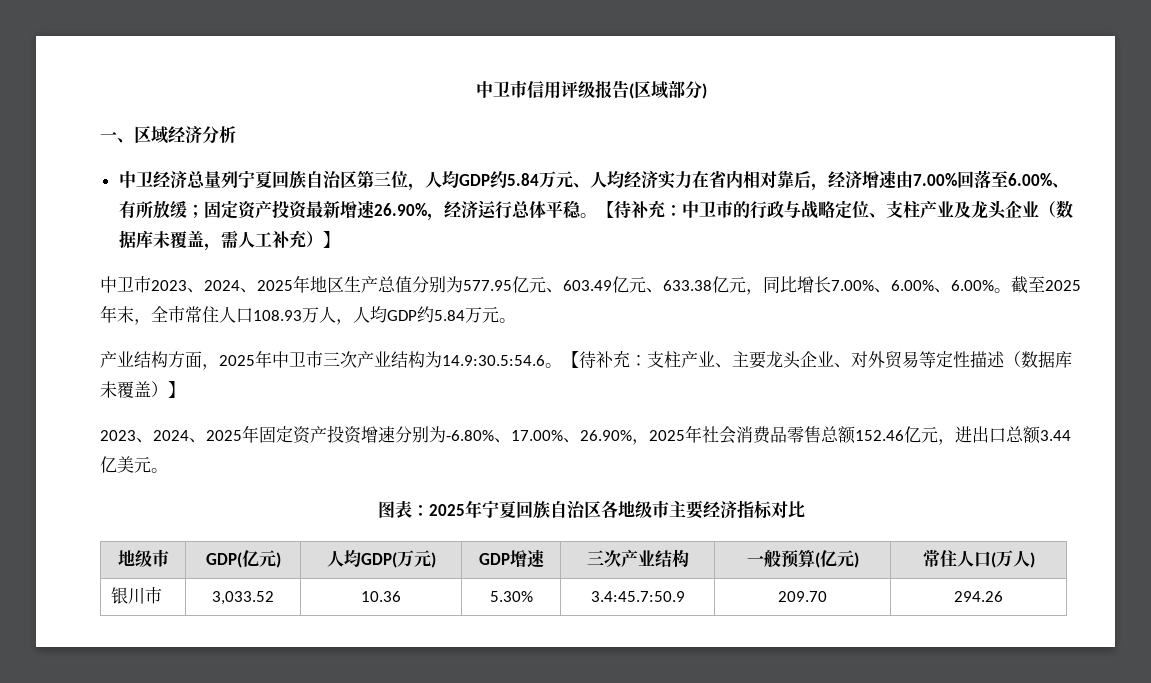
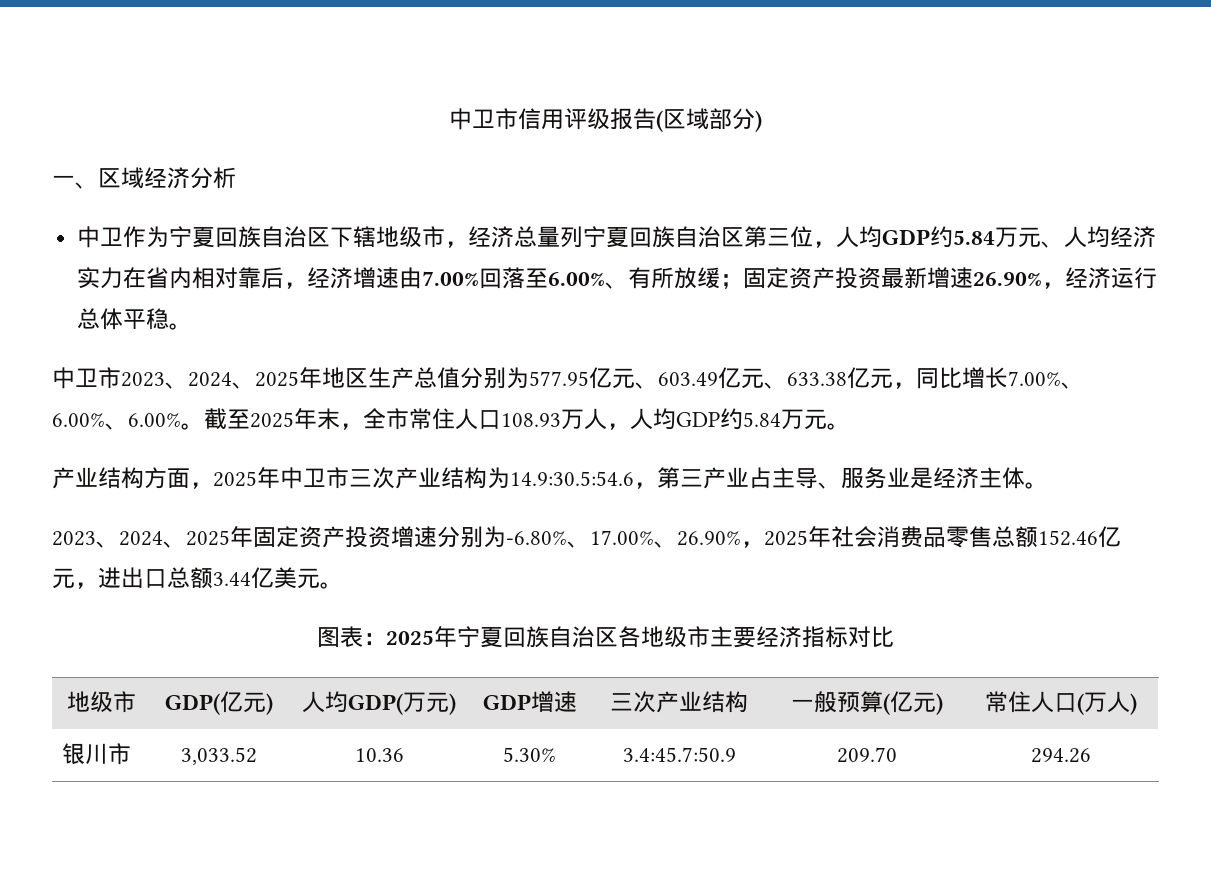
(153, 179) none -> [123,226,469,248] 作为宁夏回族自治区下辖地级市，
[596,200,1073,219] [118,230,340,251] 【待补充：中卫市的行政与战略定位、支柱产业及龙头企业（数据库未覆盖，需人工补充）】 -> (193, 326) none
[545,350,1072,369] [100,381,185,398] 。【待补充：支柱产业、主要龙头企业、对外贸易等定性描述（数据库未覆盖）】 -> [634,467,1048,489] ，第三产业占主导、服务业是经济主体。

